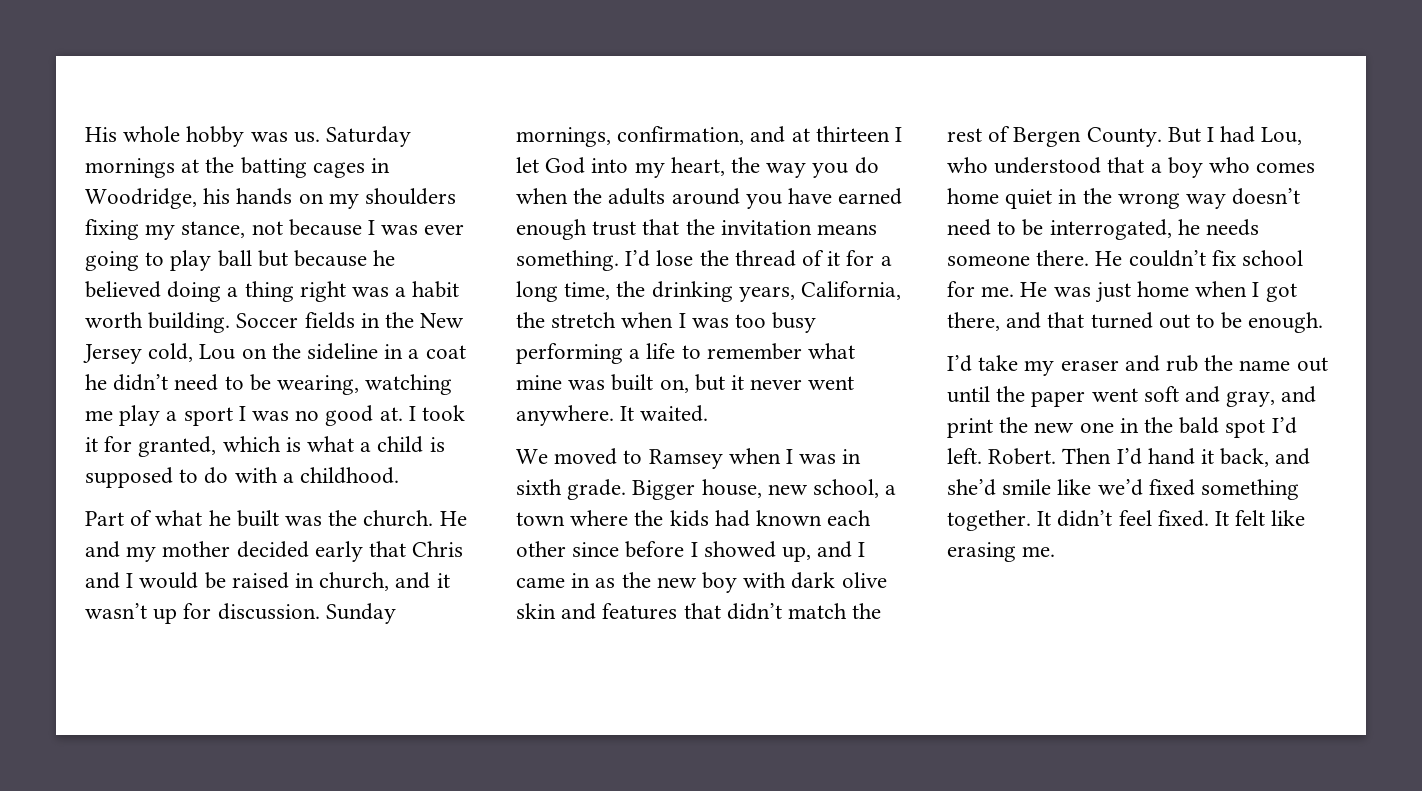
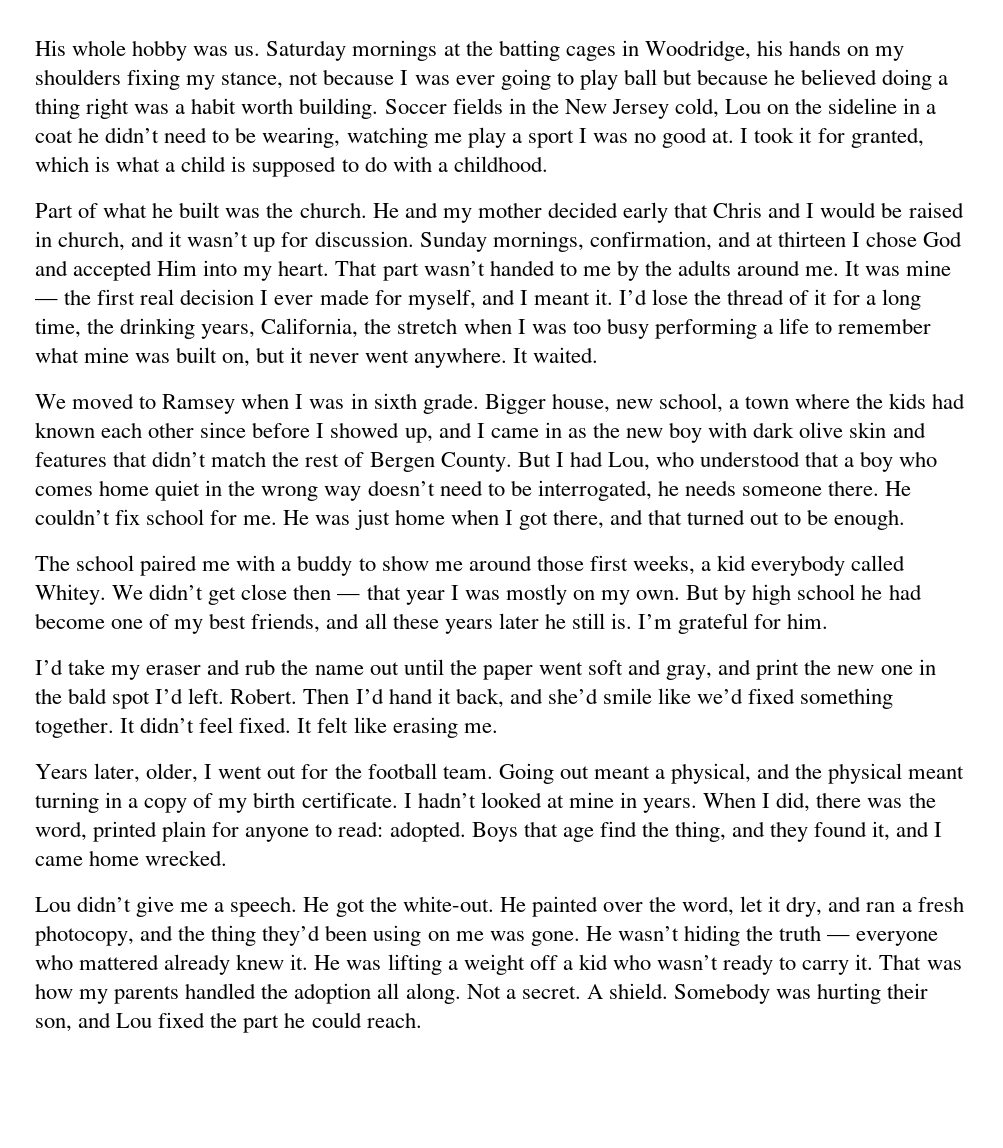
[516,157,879,178] [516,188,903,209] [516,219,878,240] [516,250,619,271] let God into my heart, the way you do when the adults around you have earned enough trust that the invitation means something. -> [866,231,963,247] [35,260,952,281] [35,289,613,310] chose God and accepted Him into my heart. That part wasn’t handed to me by the adults around me. It was mine — the first real decision I ever made for myself, and I meant it.
(1324, 322) none -> [35,555,906,576] [35,584,922,605] [35,613,829,634] // The school paired me with a buddy to show me around those first weeks, a kid everybody called Whitey. We didn’t get close then — that year I was mostly on my own. But by high school he had become one of my best friends, and all these years later he still is. I’m grateful for him.
(1056, 551) none -> [35,763,965,784] [35,792,936,813] [35,821,943,842] [35,850,228,866] [35,896,964,917] [35,925,939,946] [35,954,962,975] [35,983,929,1004] [35,1012,422,1033] // Years later, older, I went out for the football team. Going out meant a physical, and the physical meant turning in a copy of my birth certificate. I hadn’t looked at mine in years. When I did, there was the word, printed plain for anyone to read: adopted. Boys that age find the thing, and they found it, and I came home wrecked. // Lou didn’t give me a speech. He got the white-out. He painted over the word, let it dry, and ran a fresh photocopy, and the thing they’d been using on me was gone. He wasn’t hiding the truth — everyone who mattered already knew it. He was lifting a weight off a kid who wasn’t ready to carry it. That was how my parents handled the adoption all along. Not a secret. A shield. Somebody was hurting their son, and Lou fixed the part he could reach.

